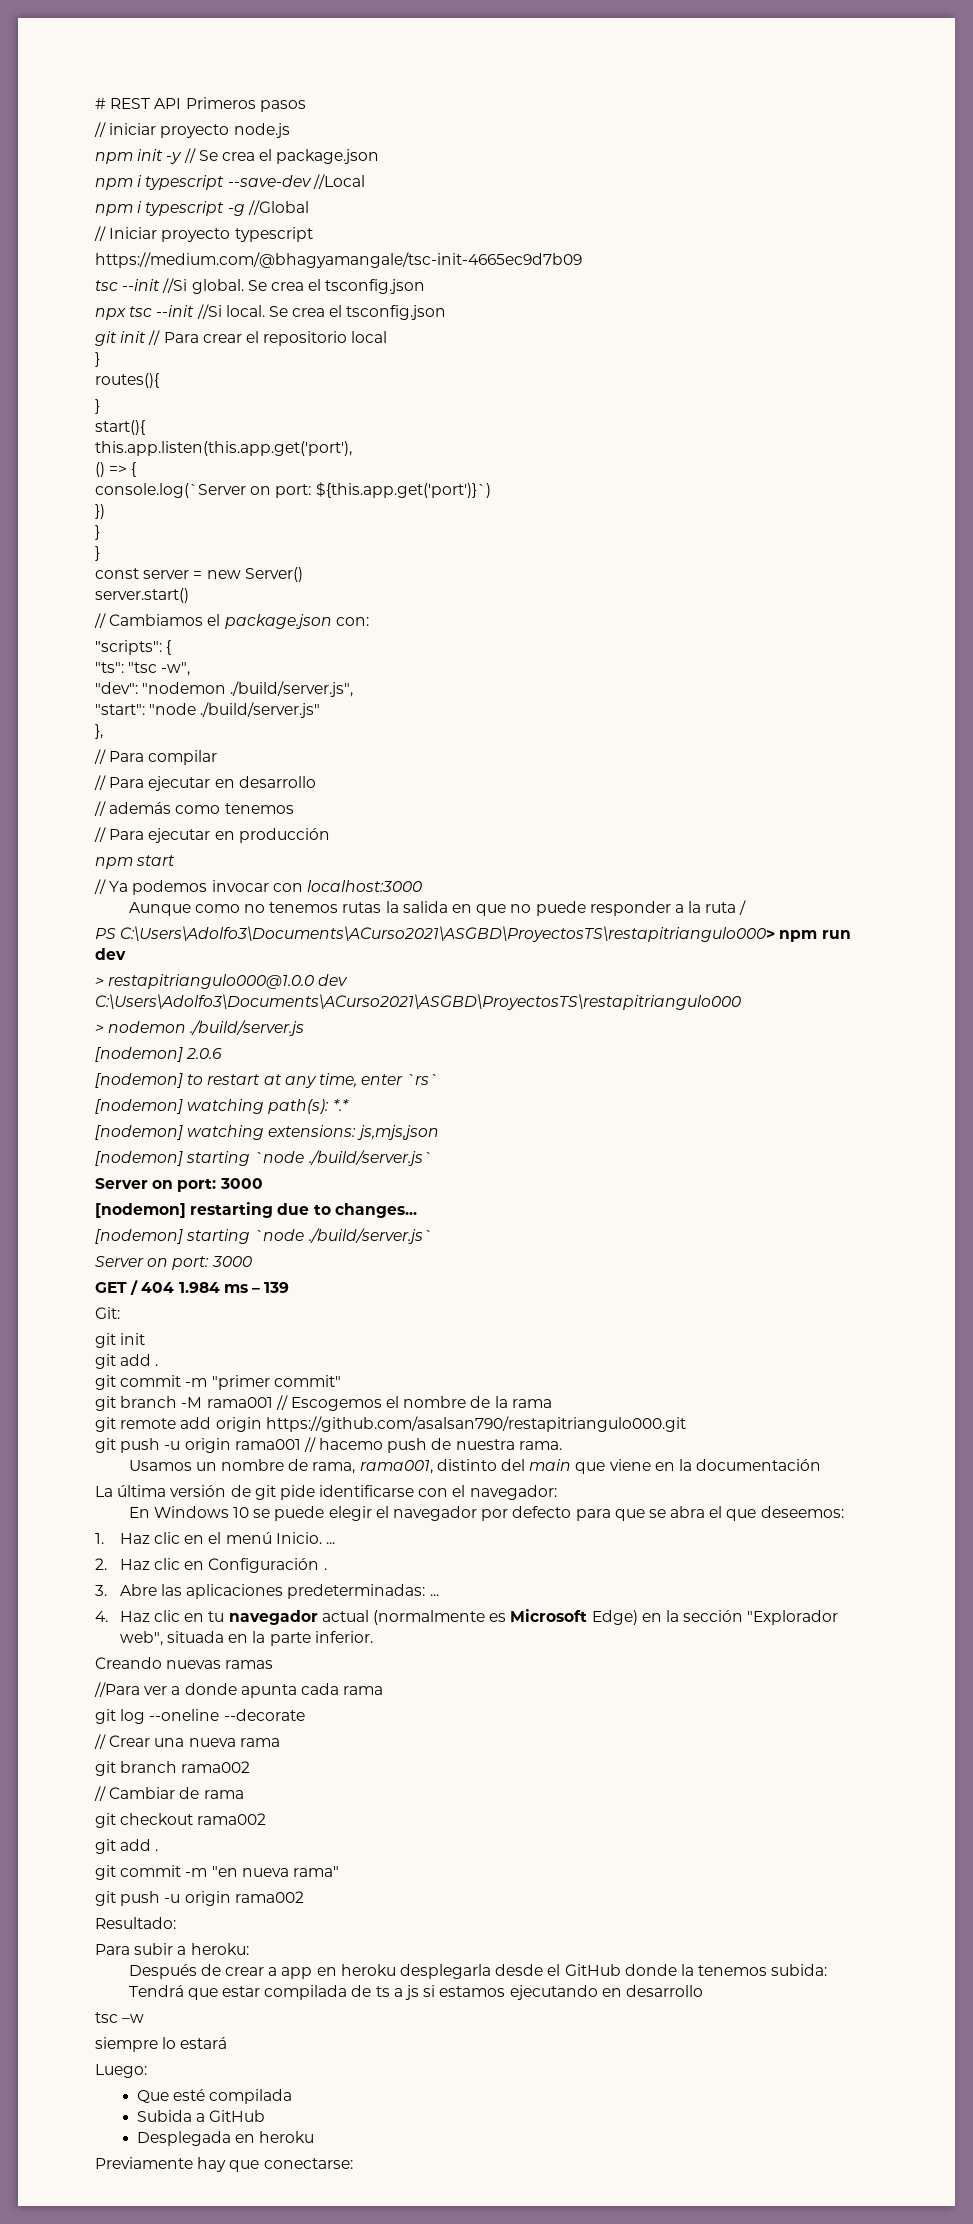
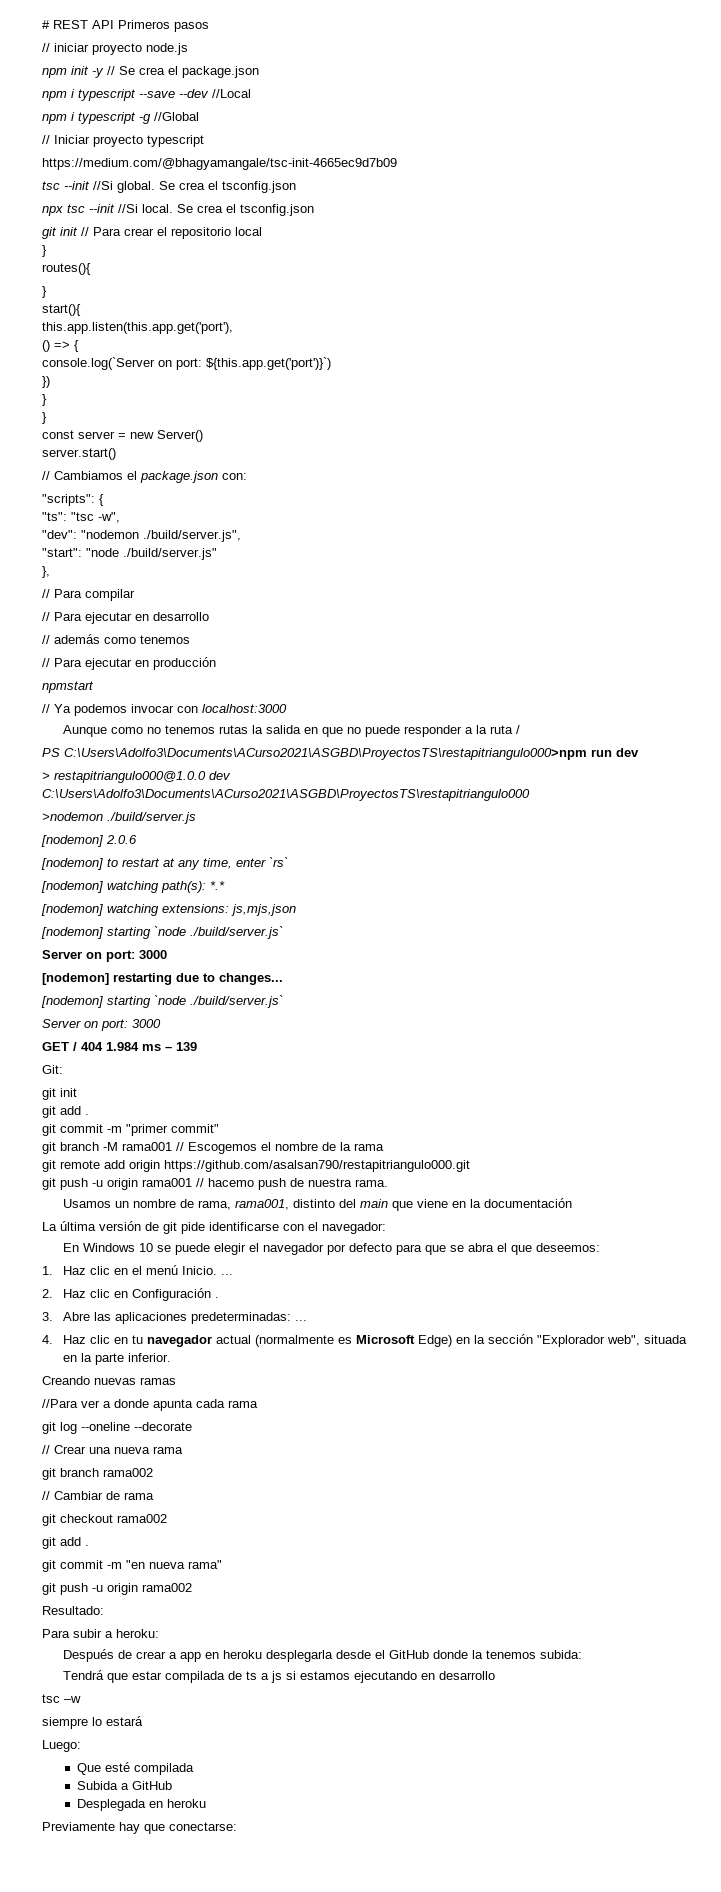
[227,175,312,187] --save-dev -> [139,89,209,98] --save --dev
[95,855,176,869] npm start -> [42,681,94,693] npmstart
[120,926,818,942] C:\Users\Adolfo3\Documents\ACurso2021\ASGBD\ProyectosTS\restapitriangulo000> npm -> [64,748,587,760] C:\Users\Adolfo3\Documents\ACurso2021\ASGBD\ProyectosTS\restapitriangulo000>npm
[95,1021,187,1033] > nodemon -> [42,812,103,821] >nodemon

